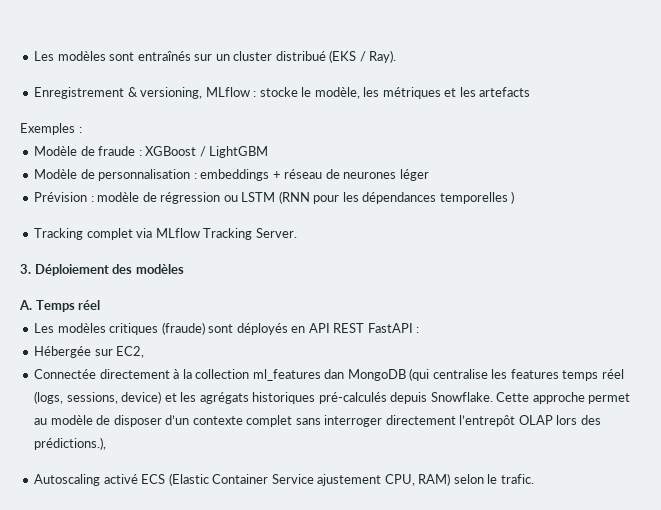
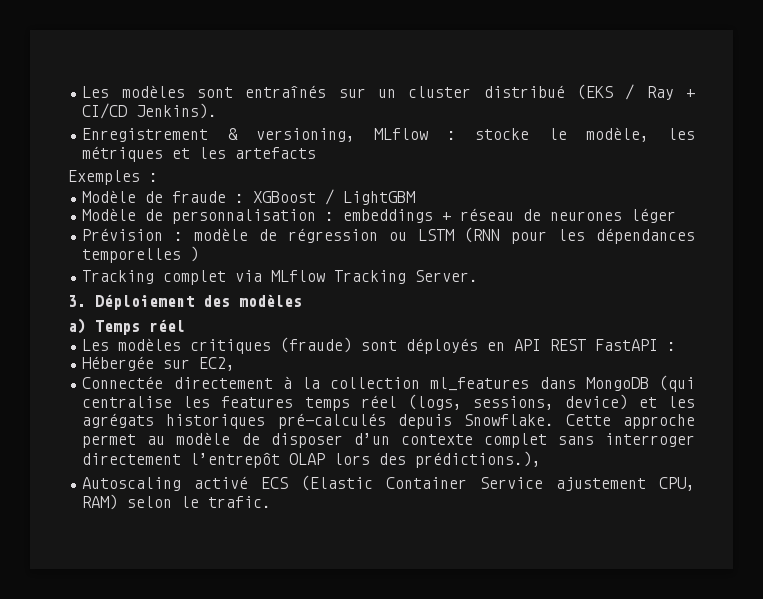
[369,50,397,63] Ray). -> [646,86,695,100] [82,103,218,119] Ray + CI/CD Jenkins).
[19,300,32,310] A. -> [68,318,86,334] a)
[324,369,345,379] dan -> [539,377,576,389] dans

